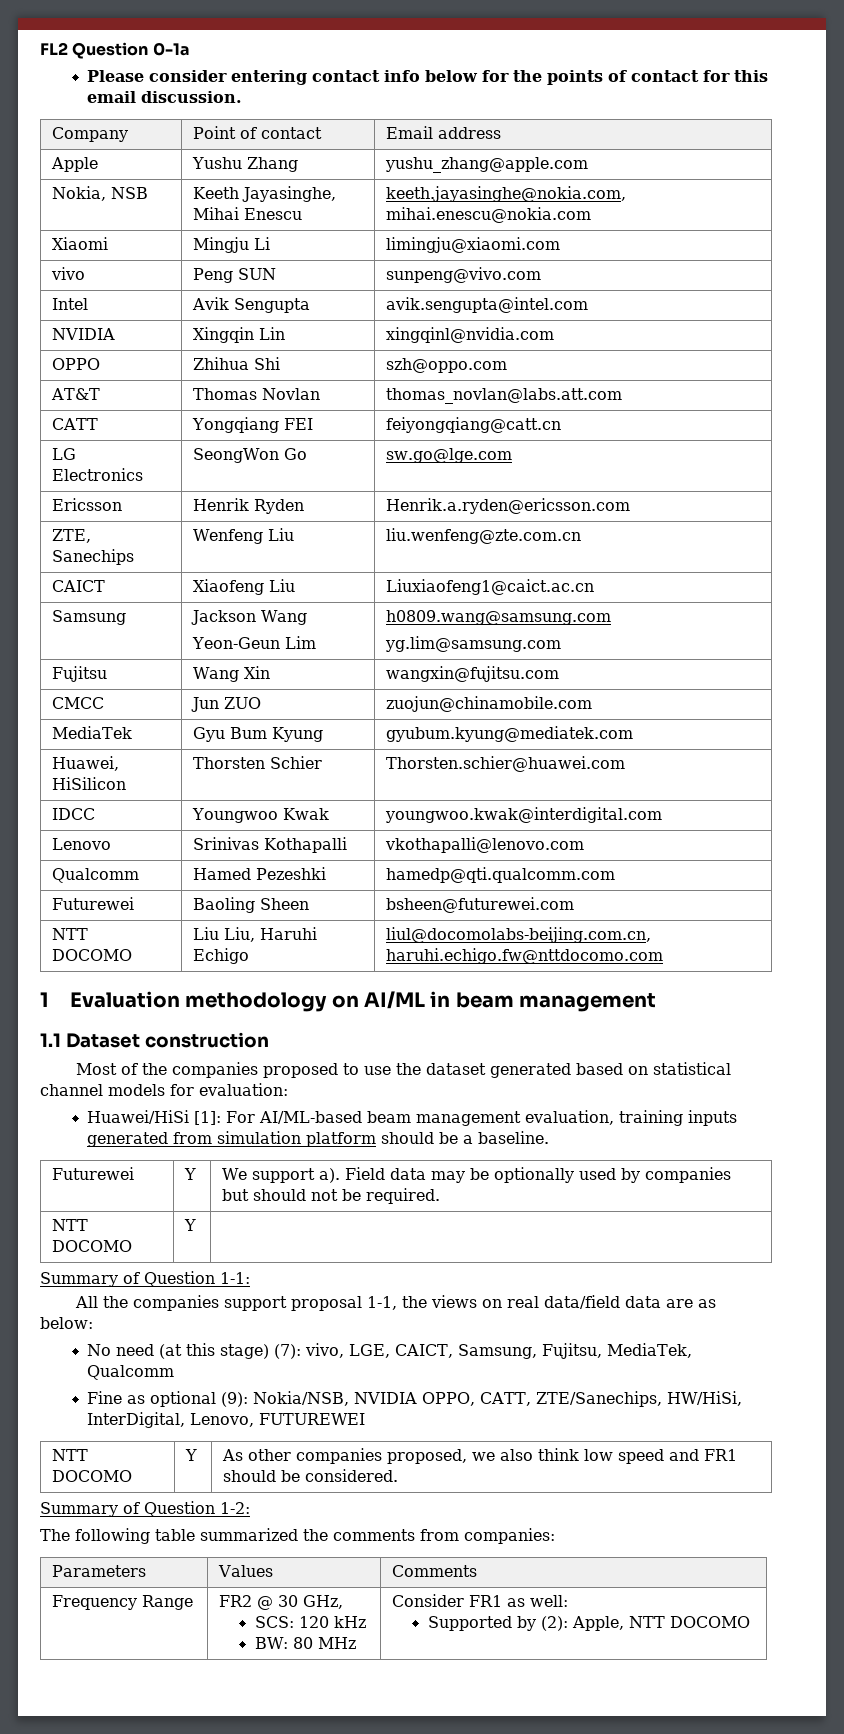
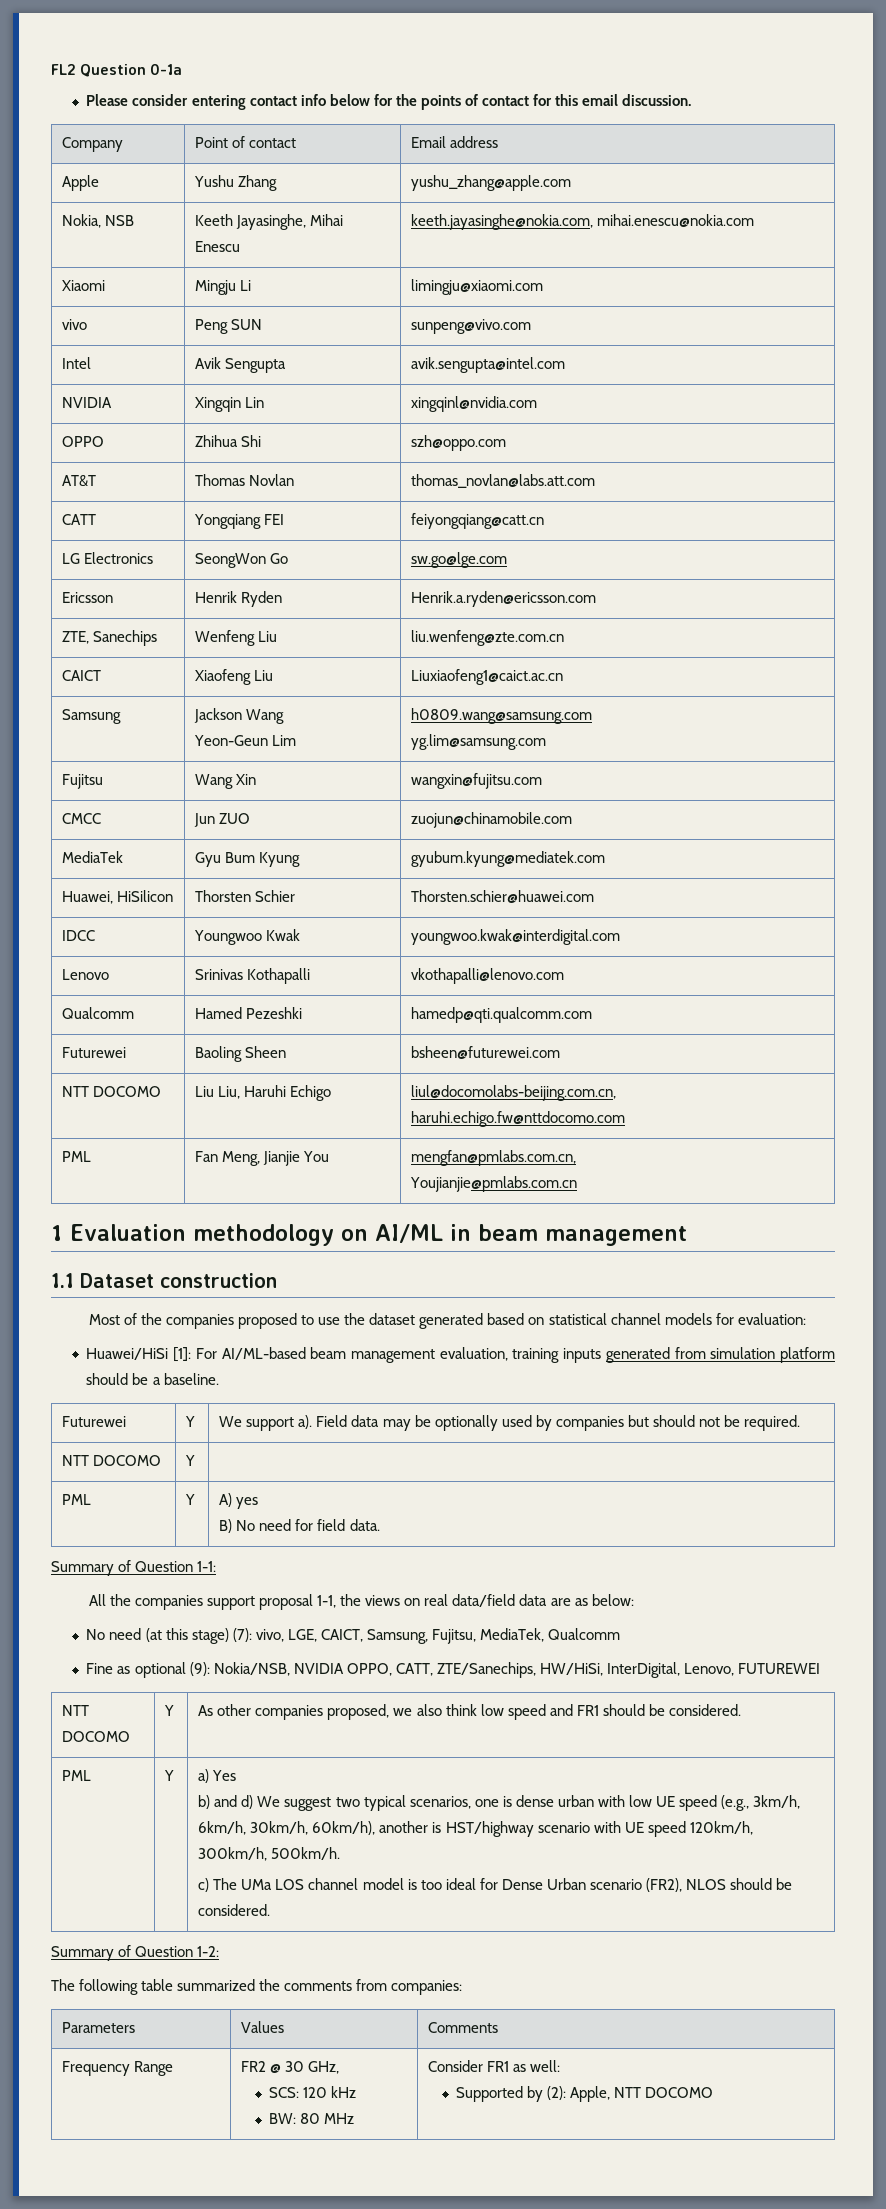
(664, 956) none -> [62,1151,92,1162] [195,1151,330,1166] [411,1150,577,1166] [410,1176,578,1192] // PML | Fan Meng, Jianjie You | mengfan@pmlabs.com.cn, // Youjianjie@pmlabs.com.cn
(197, 1225) none -> [62,1494,92,1505] [185,1494,196,1505] [219,1493,259,1509] [219,1519,380,1533] // PML | Y | A) yes // B) No need for field data.
(399, 1475) none -> [62,1770,92,1781] [164,1770,175,1781] [198,1769,237,1783] [198,1795,801,1811] [198,1821,753,1837] [198,1847,341,1861] [198,1878,793,1892] [198,1904,271,1916] // PML | Y | a) Yes // b) and d) We suggest two typical scenarios, one is dense urban with low UE speed (e.g., 3km/h, 6km/h, 30km/h, 60km/h), another is HST/highway scenario with UE speed 120km/h, 300km/h, 500km/h. // c) The UMa LOS channel model is too ideal for Dense Urban scenario (FR2), NLOS should be considered.

